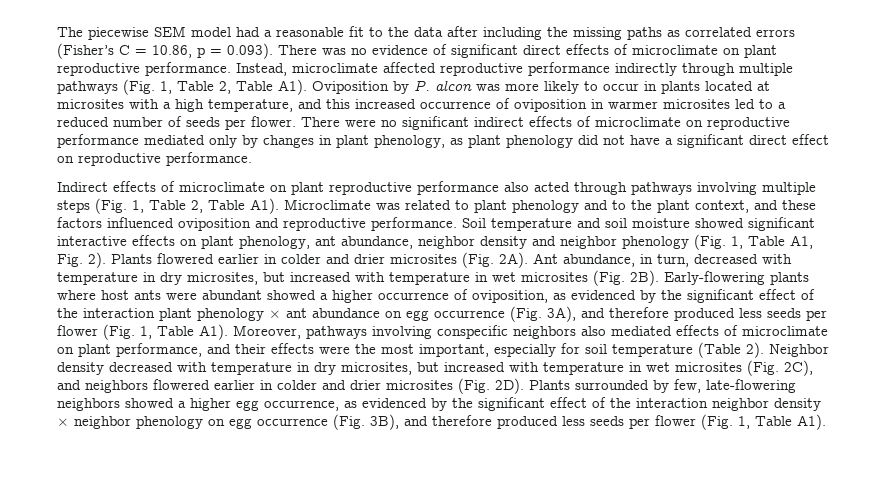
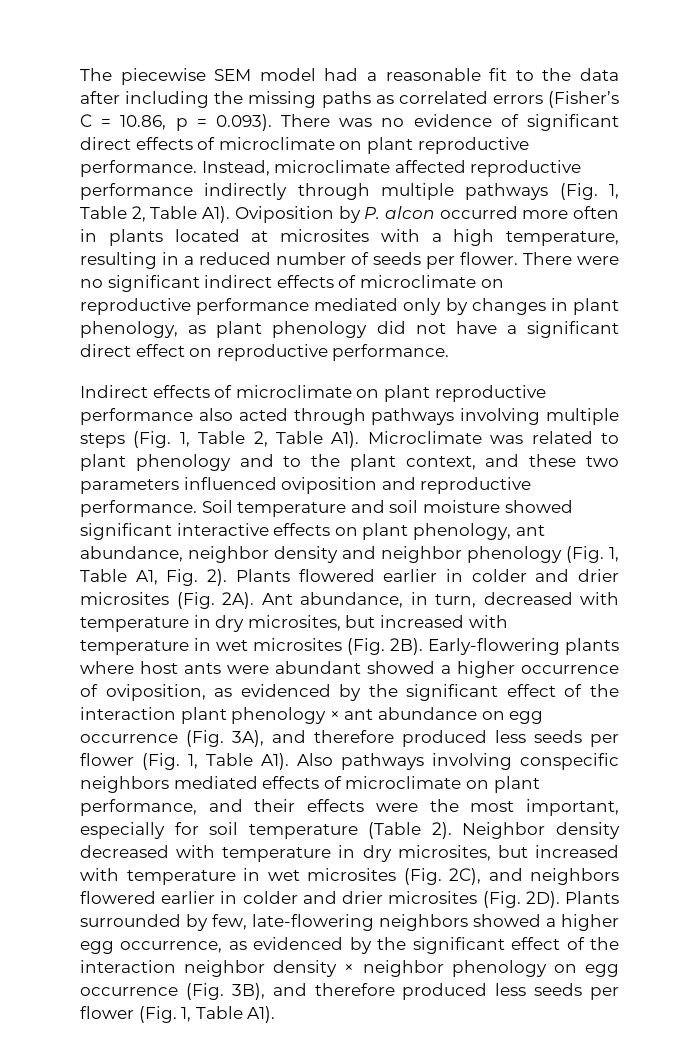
[476,81,639,94] was more likely to occur -> [439,206,619,219] occurred more often
[298,98,773,112] and this increased occurrence of oviposition in warmer microsites led to -> [80,252,179,269] resulting in
[57,217,102,228] factors -> [586,456,619,467] [80,479,179,494] two parameters
[233,325,301,339] Moreover, -> [297,753,333,766] Also
[581,326,606,336] also -> (169, 784) none

